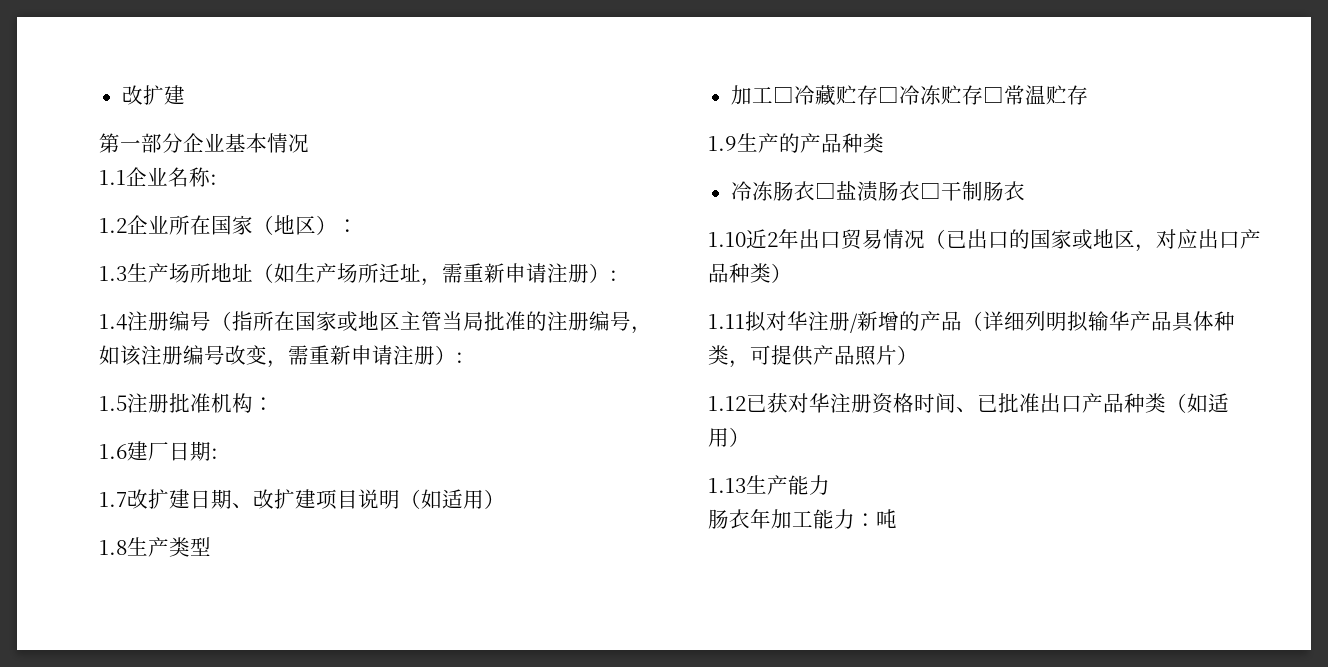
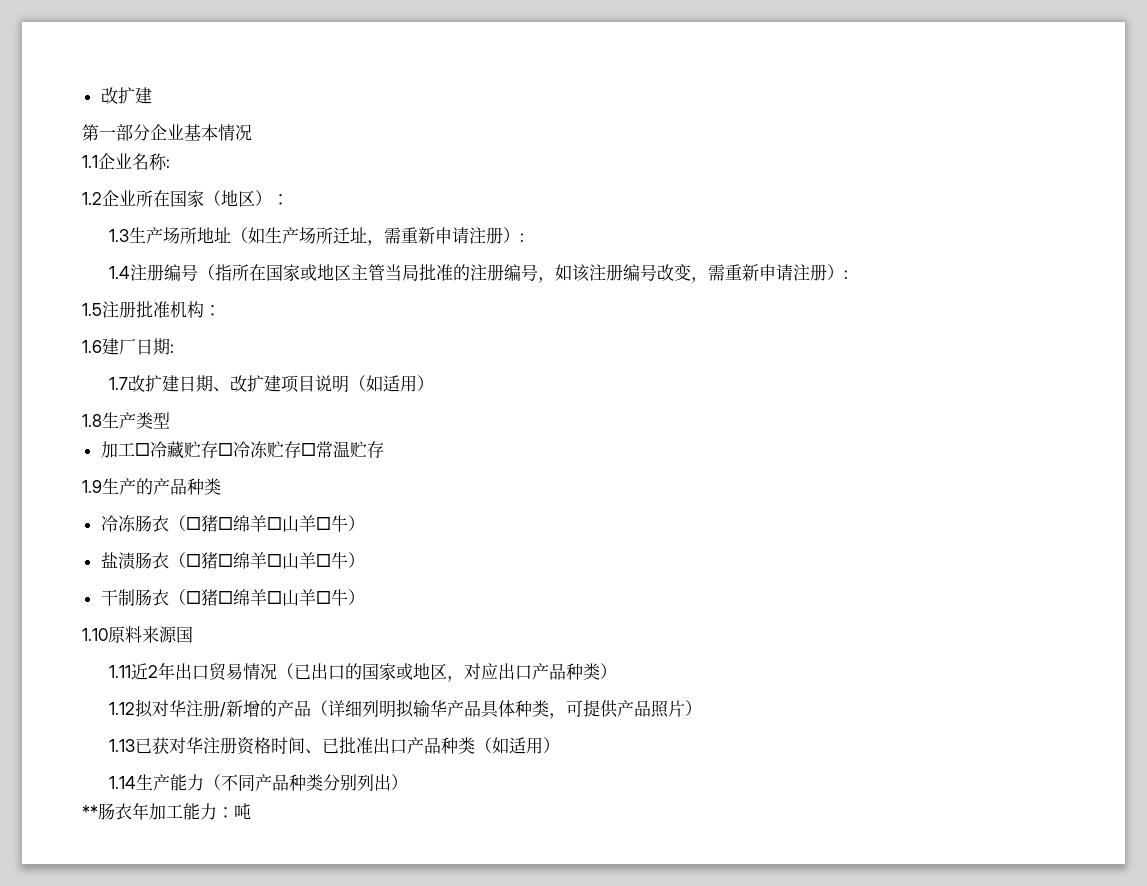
[814,181,1025,201] [708,232,746,247] □盐渍肠衣□干制肠衣 // 1.10 -> [168,515,365,532] [100,552,365,570] [100,589,365,606] [82,626,193,643] [109,665,132,678] （□猪□绵羊□山羊□牛） // 盐渍肠衣（□猪□绵羊□山羊□牛） // 干制肠衣（□猪□绵羊□山羊□牛） // 1.10原料来源国 // 1.11
[708,314,745,329] 1.11 -> [109,702,136,715] 1.12
[708,396,746,411] 1.12 -> [109,739,136,752] 1.13
[708,478,746,493] 1.13 -> [109,776,137,789] 1.14
(830, 485) // -> [204,774,409,791] [82,805,98,818] （不同产品种类分别列出） // **

